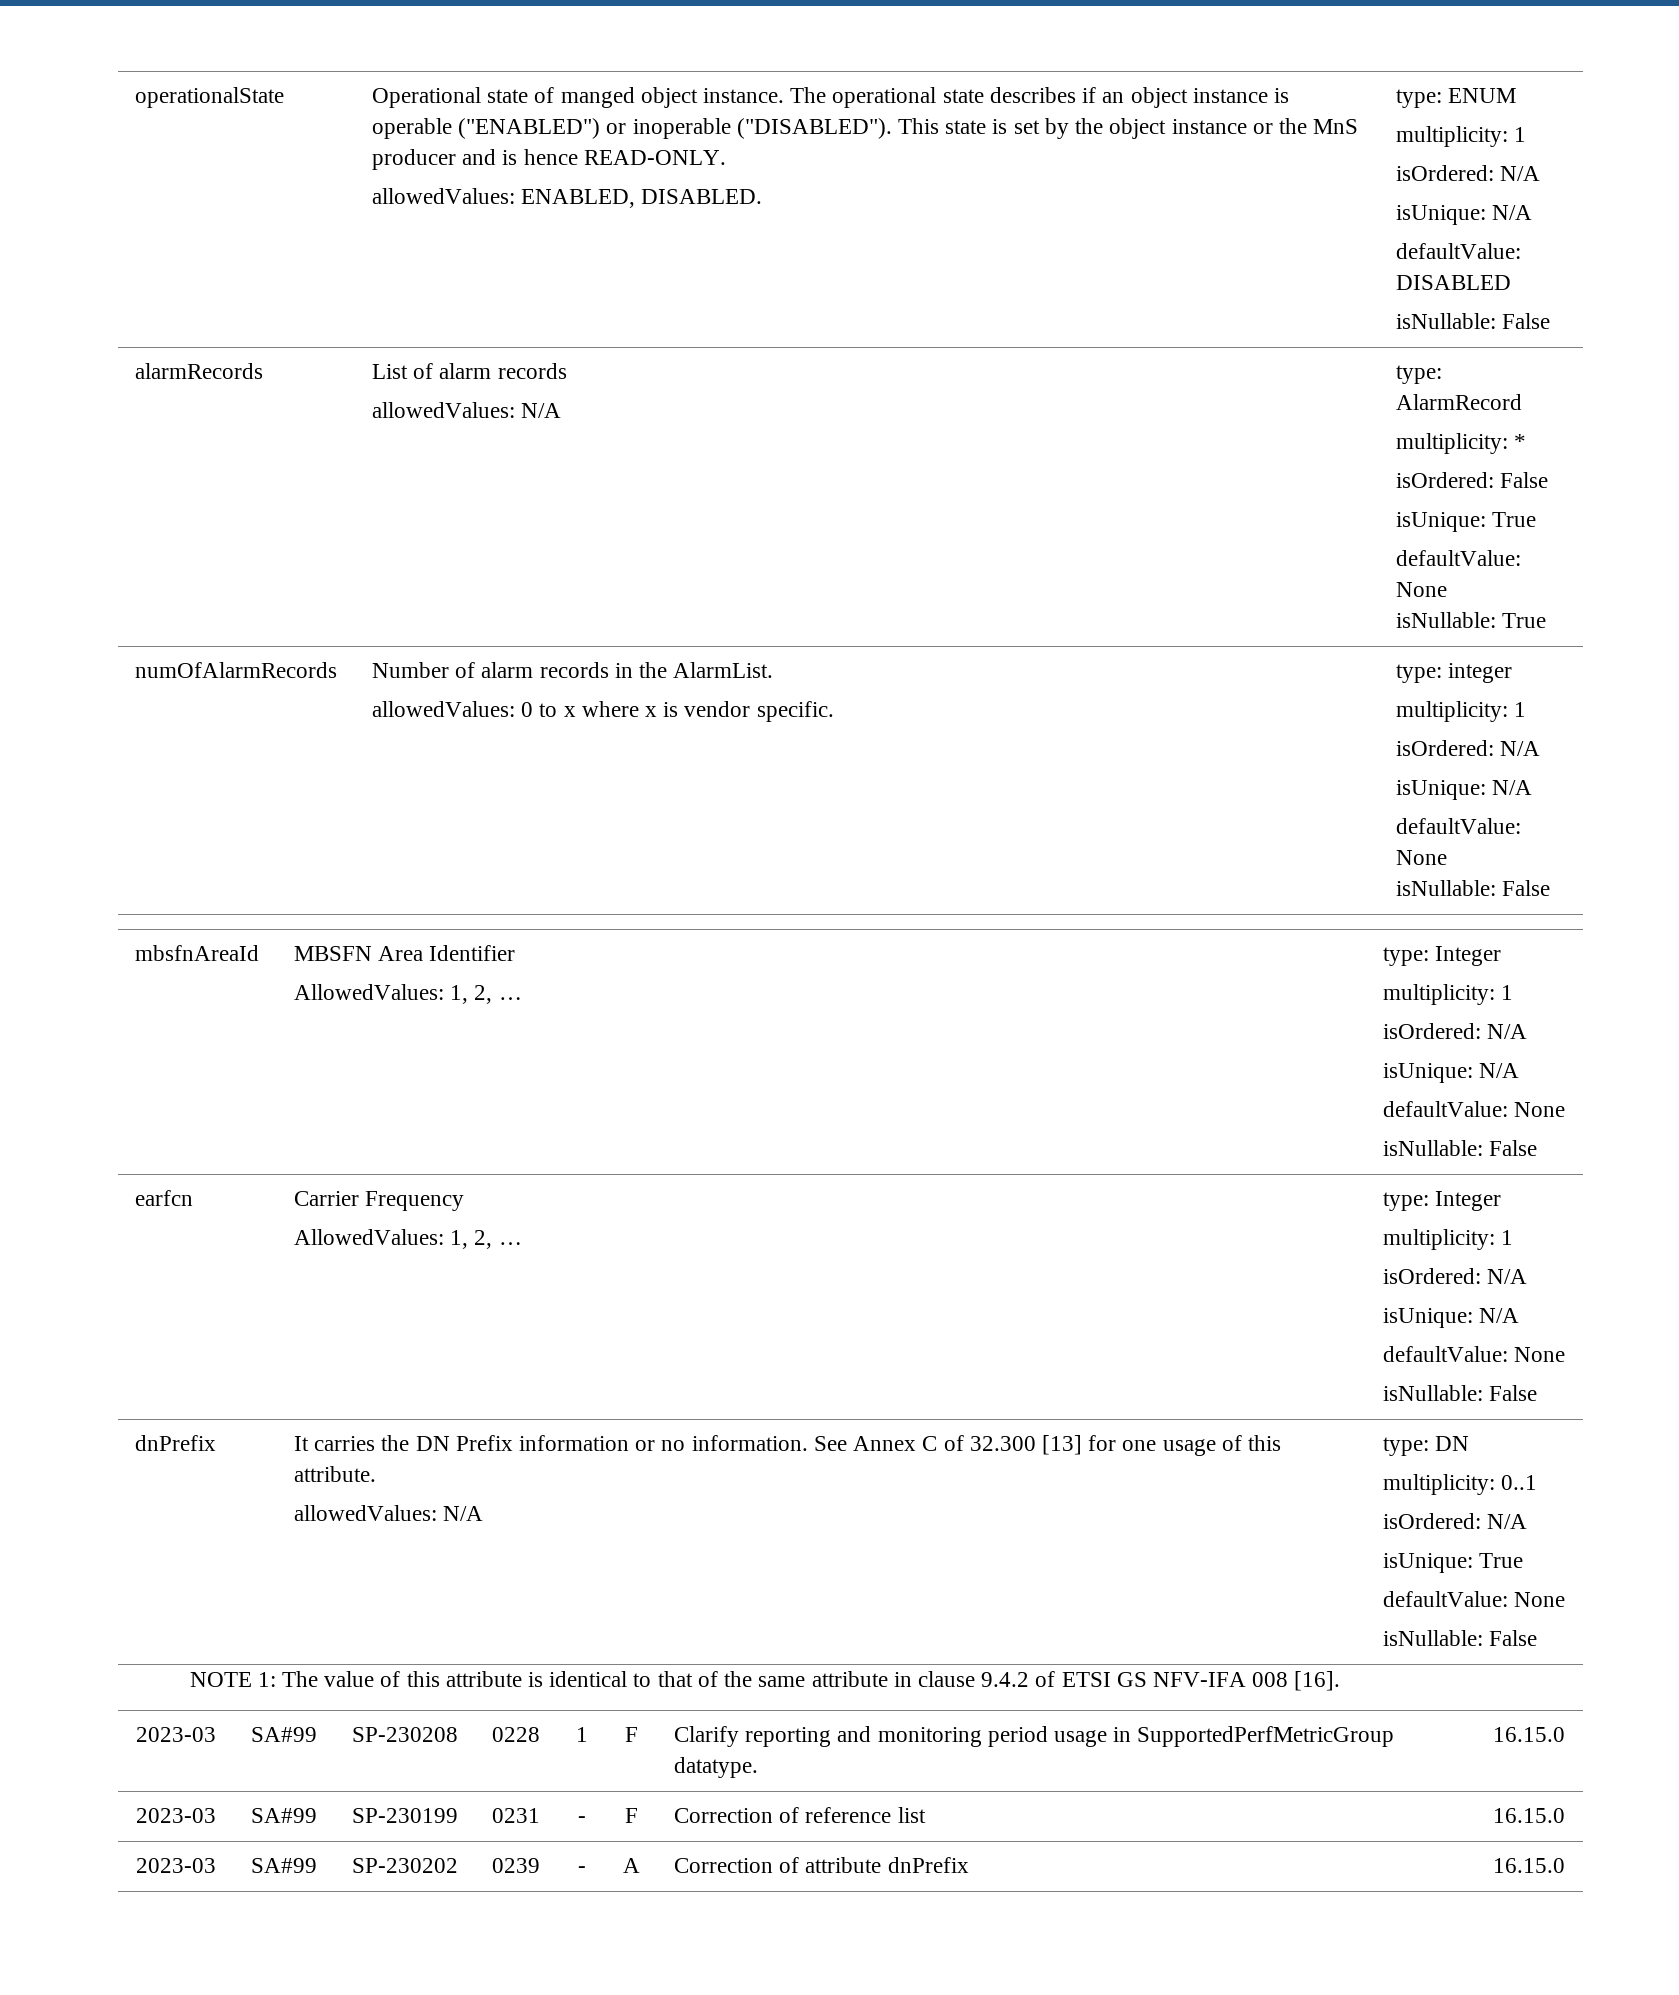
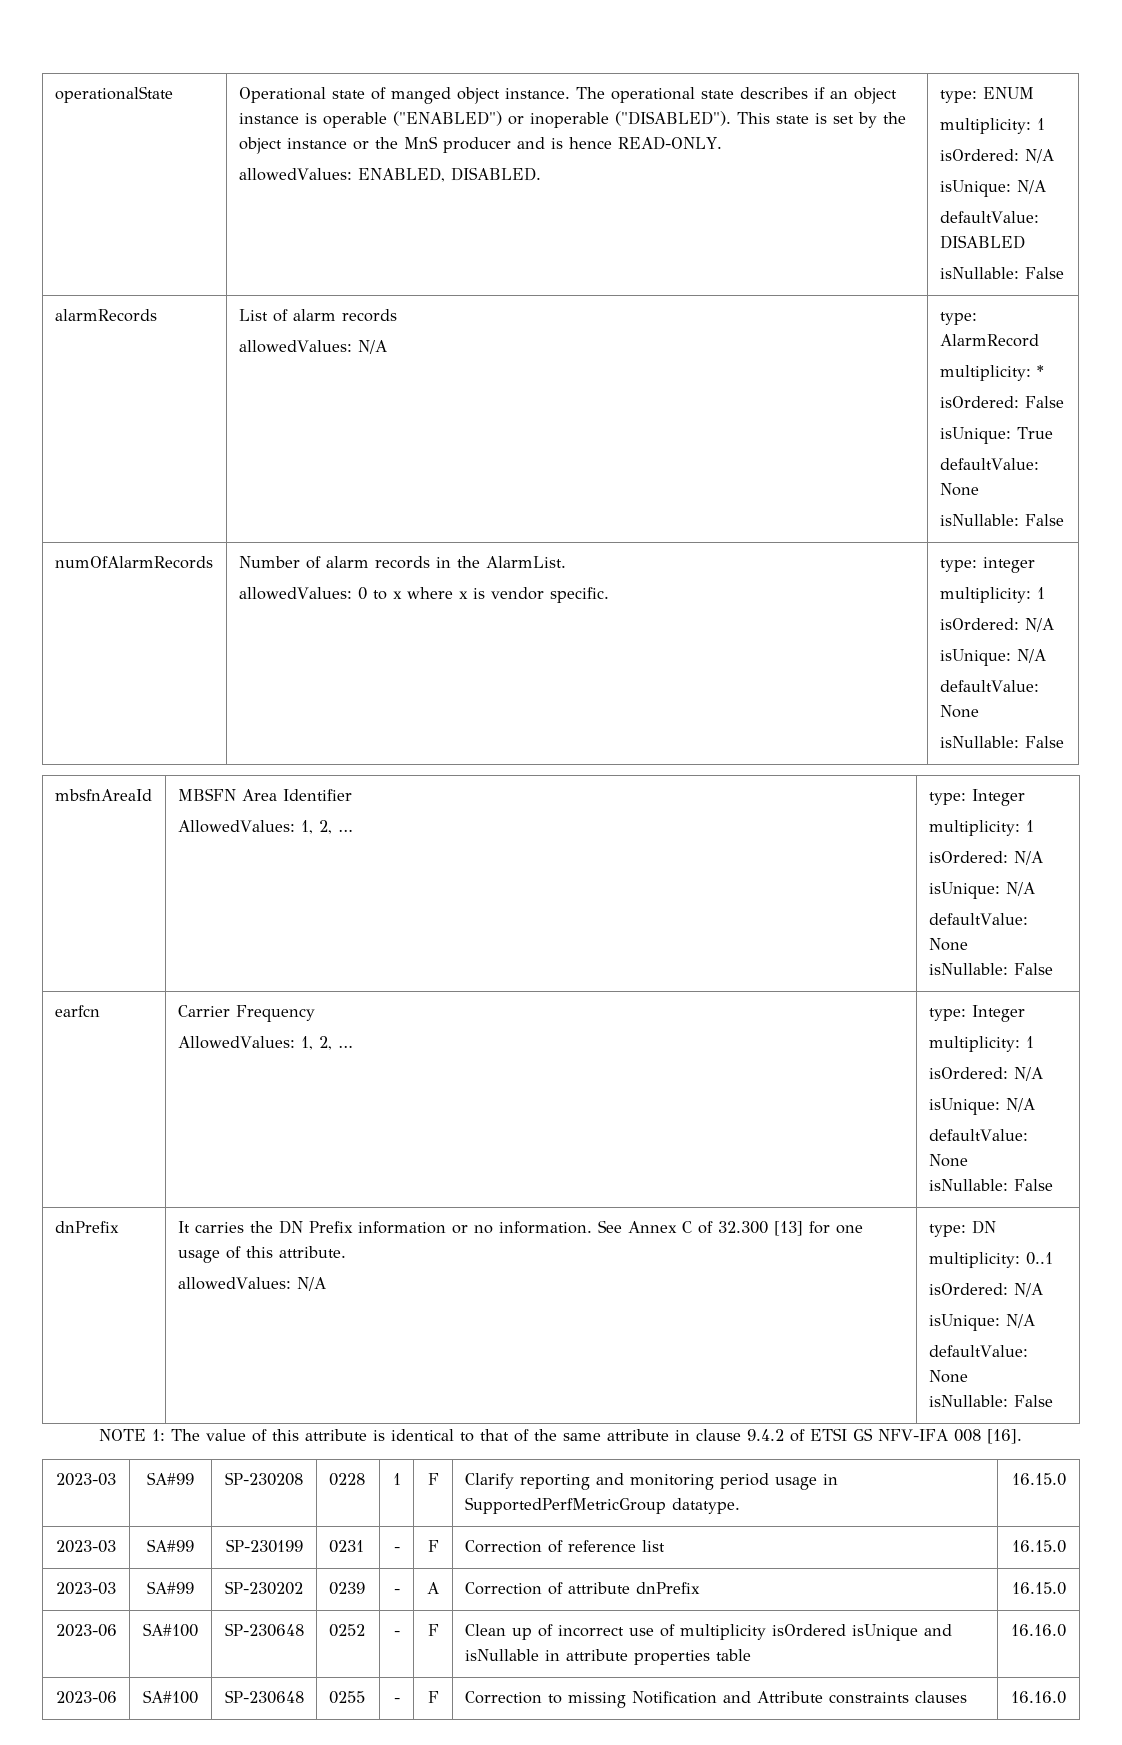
[1502,613,1547,628] True -> [1024,514,1064,526] False
[1479,1553,1524,1568] True -> [1005,1314,1035,1328] N/A
(1565, 1865) none -> [55,1624,117,1637] [143,1623,198,1637] [224,1623,304,1637] [328,1624,365,1637] [393,1631,400,1636] [427,1624,439,1636] [464,1624,952,1641] [464,1649,751,1665] [1011,1624,1066,1637] [55,1691,117,1704] [143,1690,198,1704] [224,1690,304,1704] [328,1691,365,1704] [393,1698,400,1703] [427,1691,439,1703] [464,1691,967,1708] [1011,1691,1066,1704] // 2023-06 | SA#100 | SP-230648 | 0252 | - | F | Clean up of incorrect use of multiplicity isOrdered isUnique and isNullable in attribute properties table | 16.16.0 // 2023-06 | SA#100 | SP-230648 | 0255 | - | F | Correction to missing Notification and Attribute constraints clauses | 16.16.0

